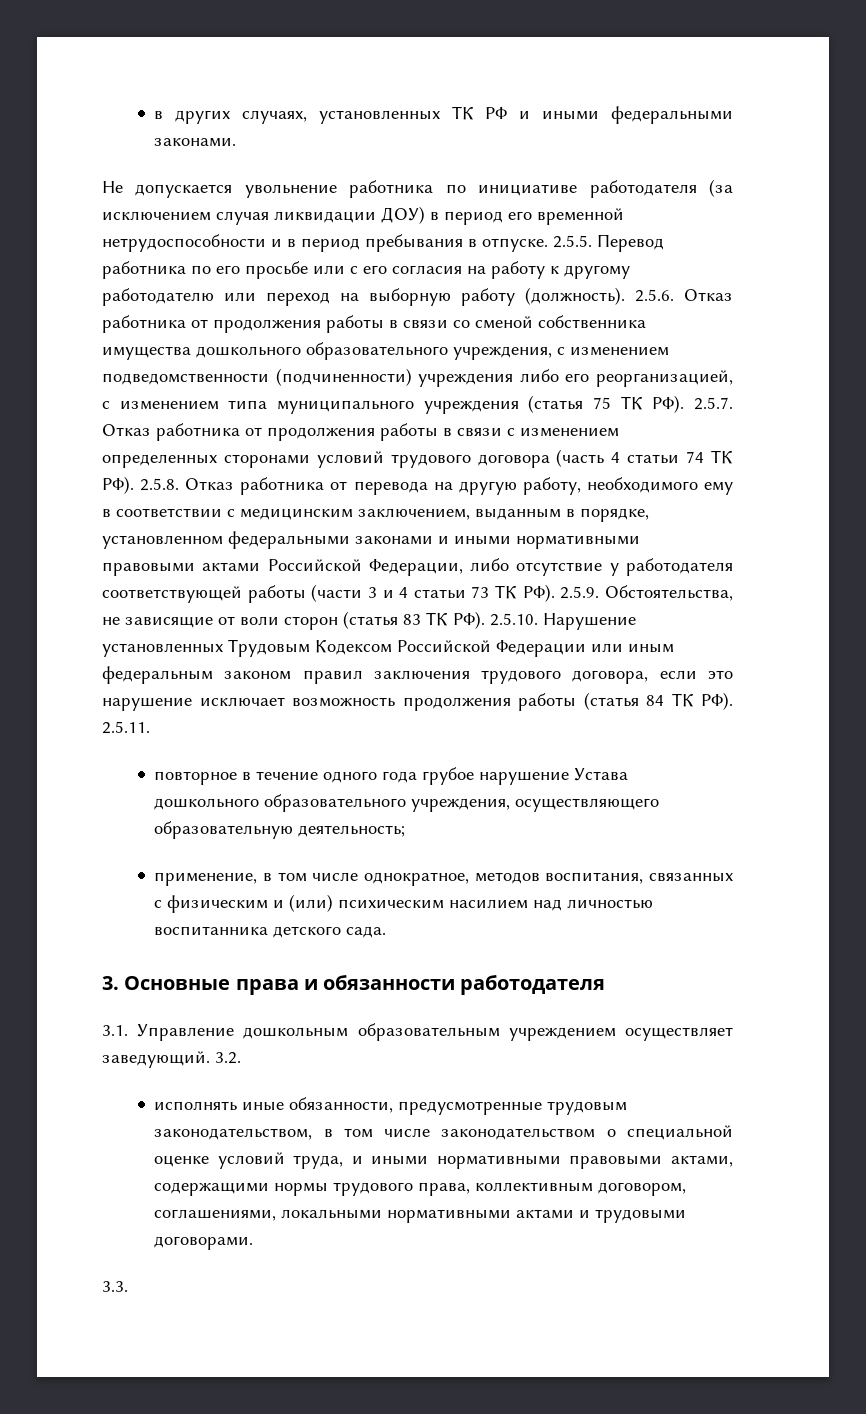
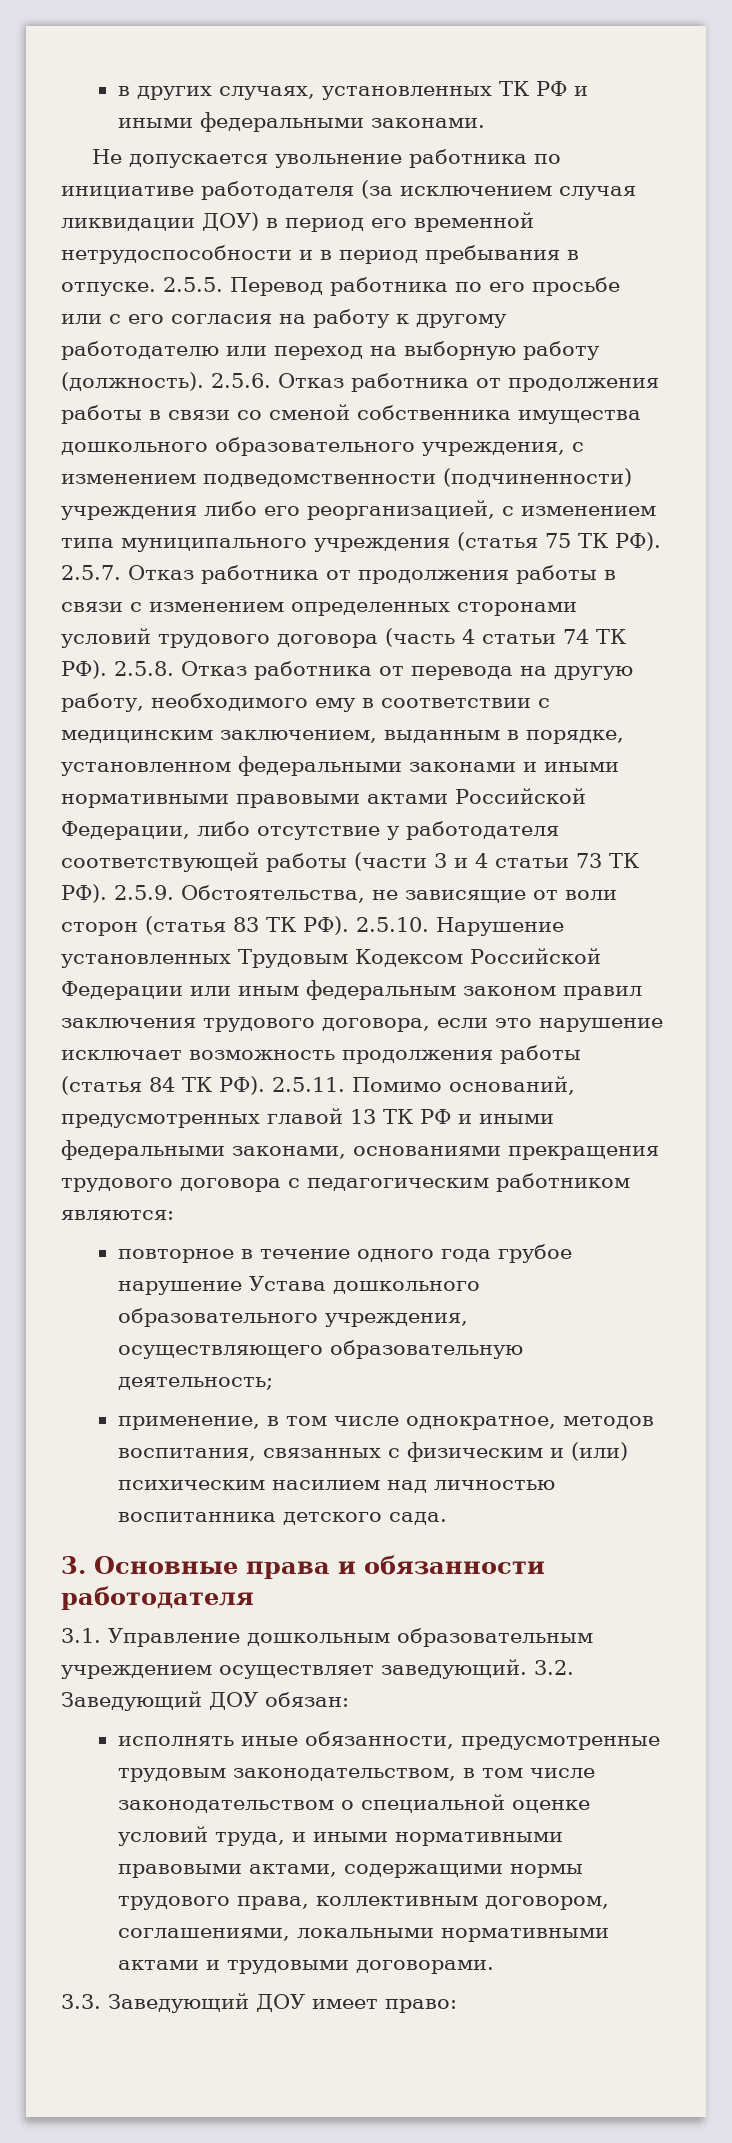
(150, 727) none -> [352,1076,575,1095] [61,1108,554,1128] [61,1140,659,1160] [61,1173,630,1192] [61,1210,174,1220] Помимо оснований, предусмотренных главой 13 ТК РФ и иными федеральными законами, основаниями прекращения трудового договора с педагогическим работником являются:
(241, 1058) none -> [61,1691,349,1711] Заведующий ДОУ обязан:
(128, 1286) none -> [108,1993,457,2013] Заведующий ДОУ имеет право:

